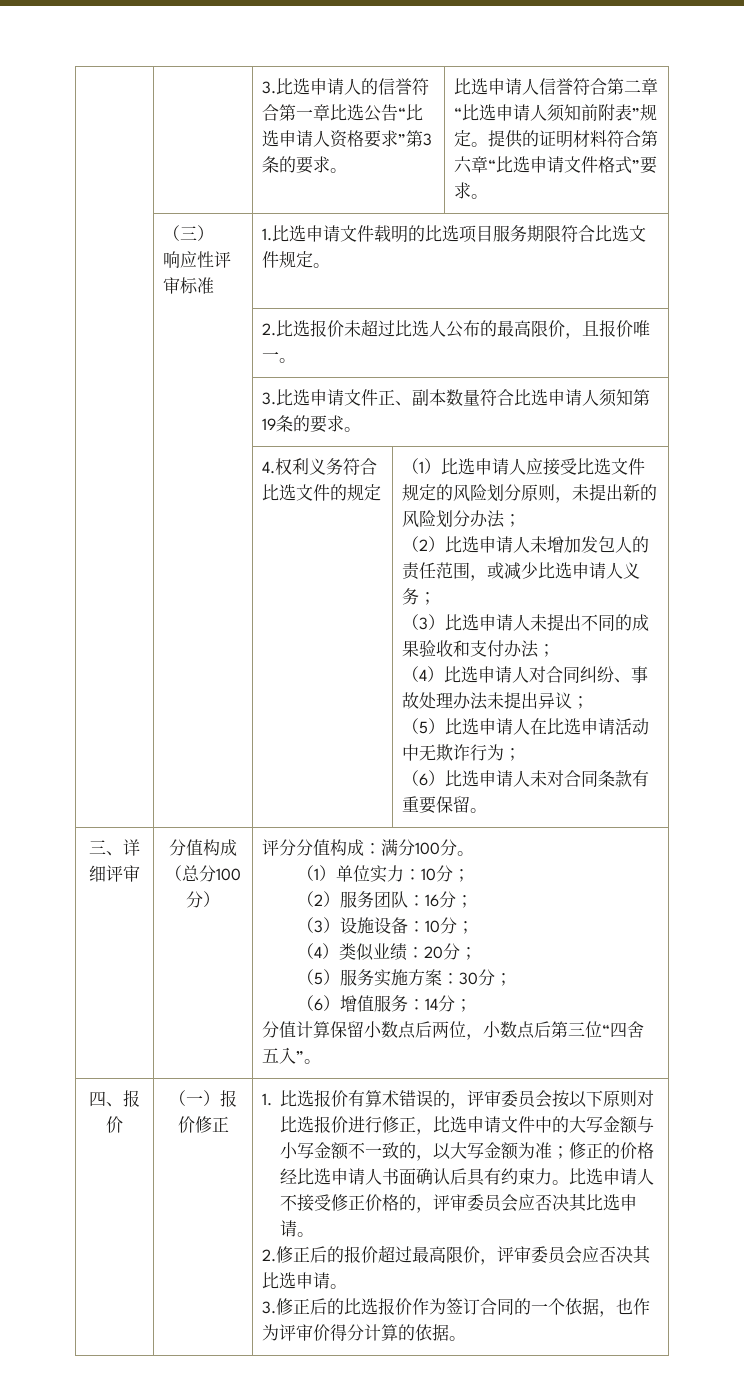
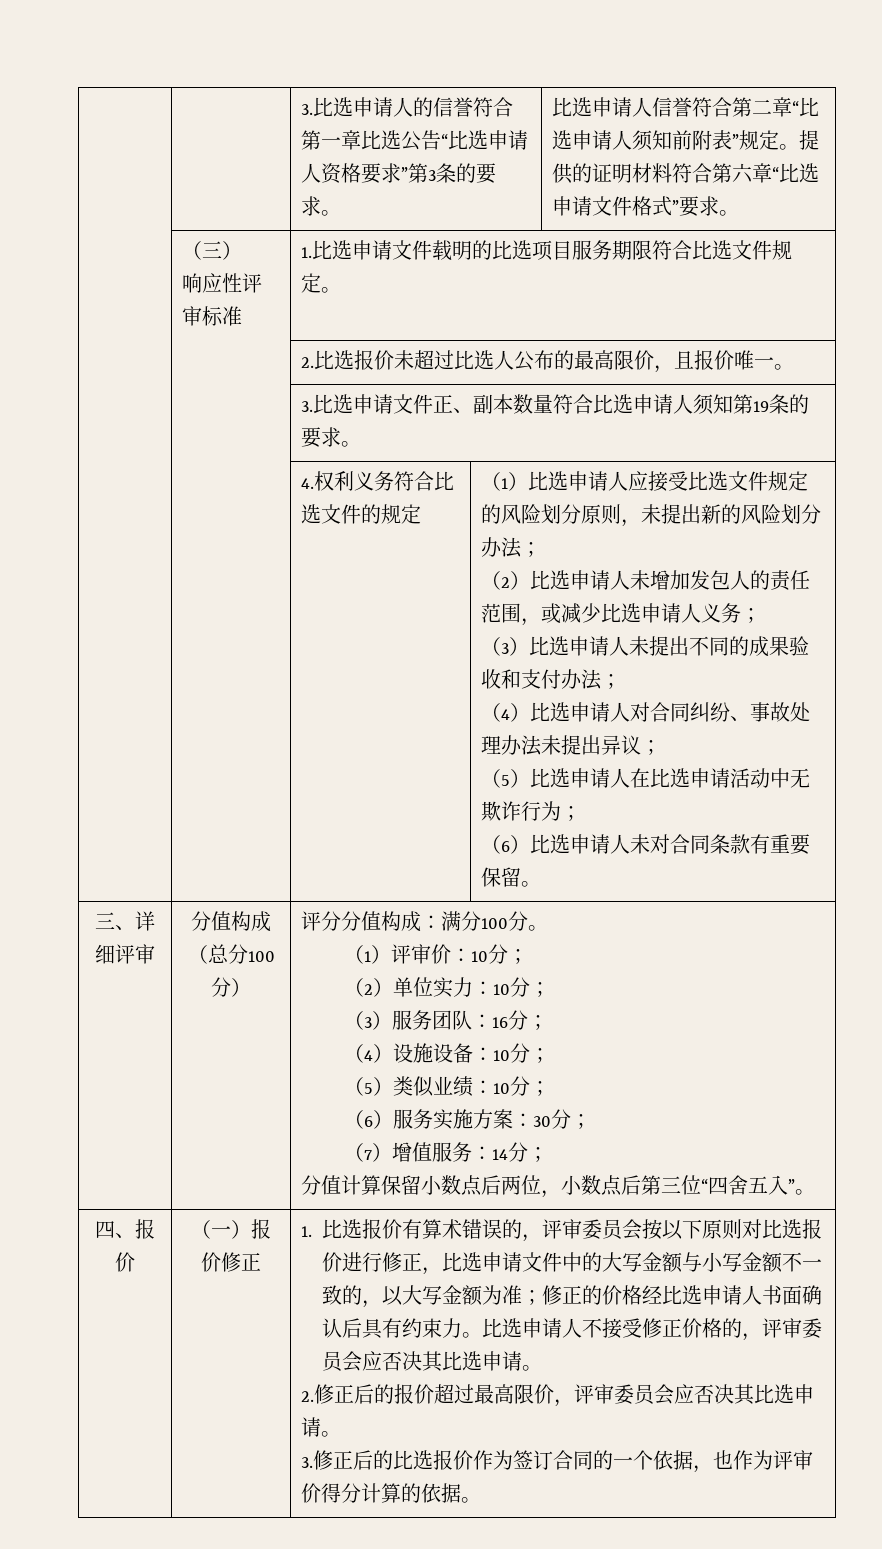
(337, 873) none -> [390,944,528,964] [343,978,393,997] 评审价：10分； // （2）
[314,894,324,906] 2 -> [363,1017,372,1028] 3
[314,920,324,933] 3 -> [363,1050,373,1061] 4
[314,946,323,958] 4 -> [363,1083,373,1094] 5
[424,943,478,960] [297,969,324,985] 20分； // （5 -> [492,1076,550,1096] [343,1110,373,1129] 10分； // （6
[314,998,324,1011] 6 -> [363,1150,372,1160] 7

